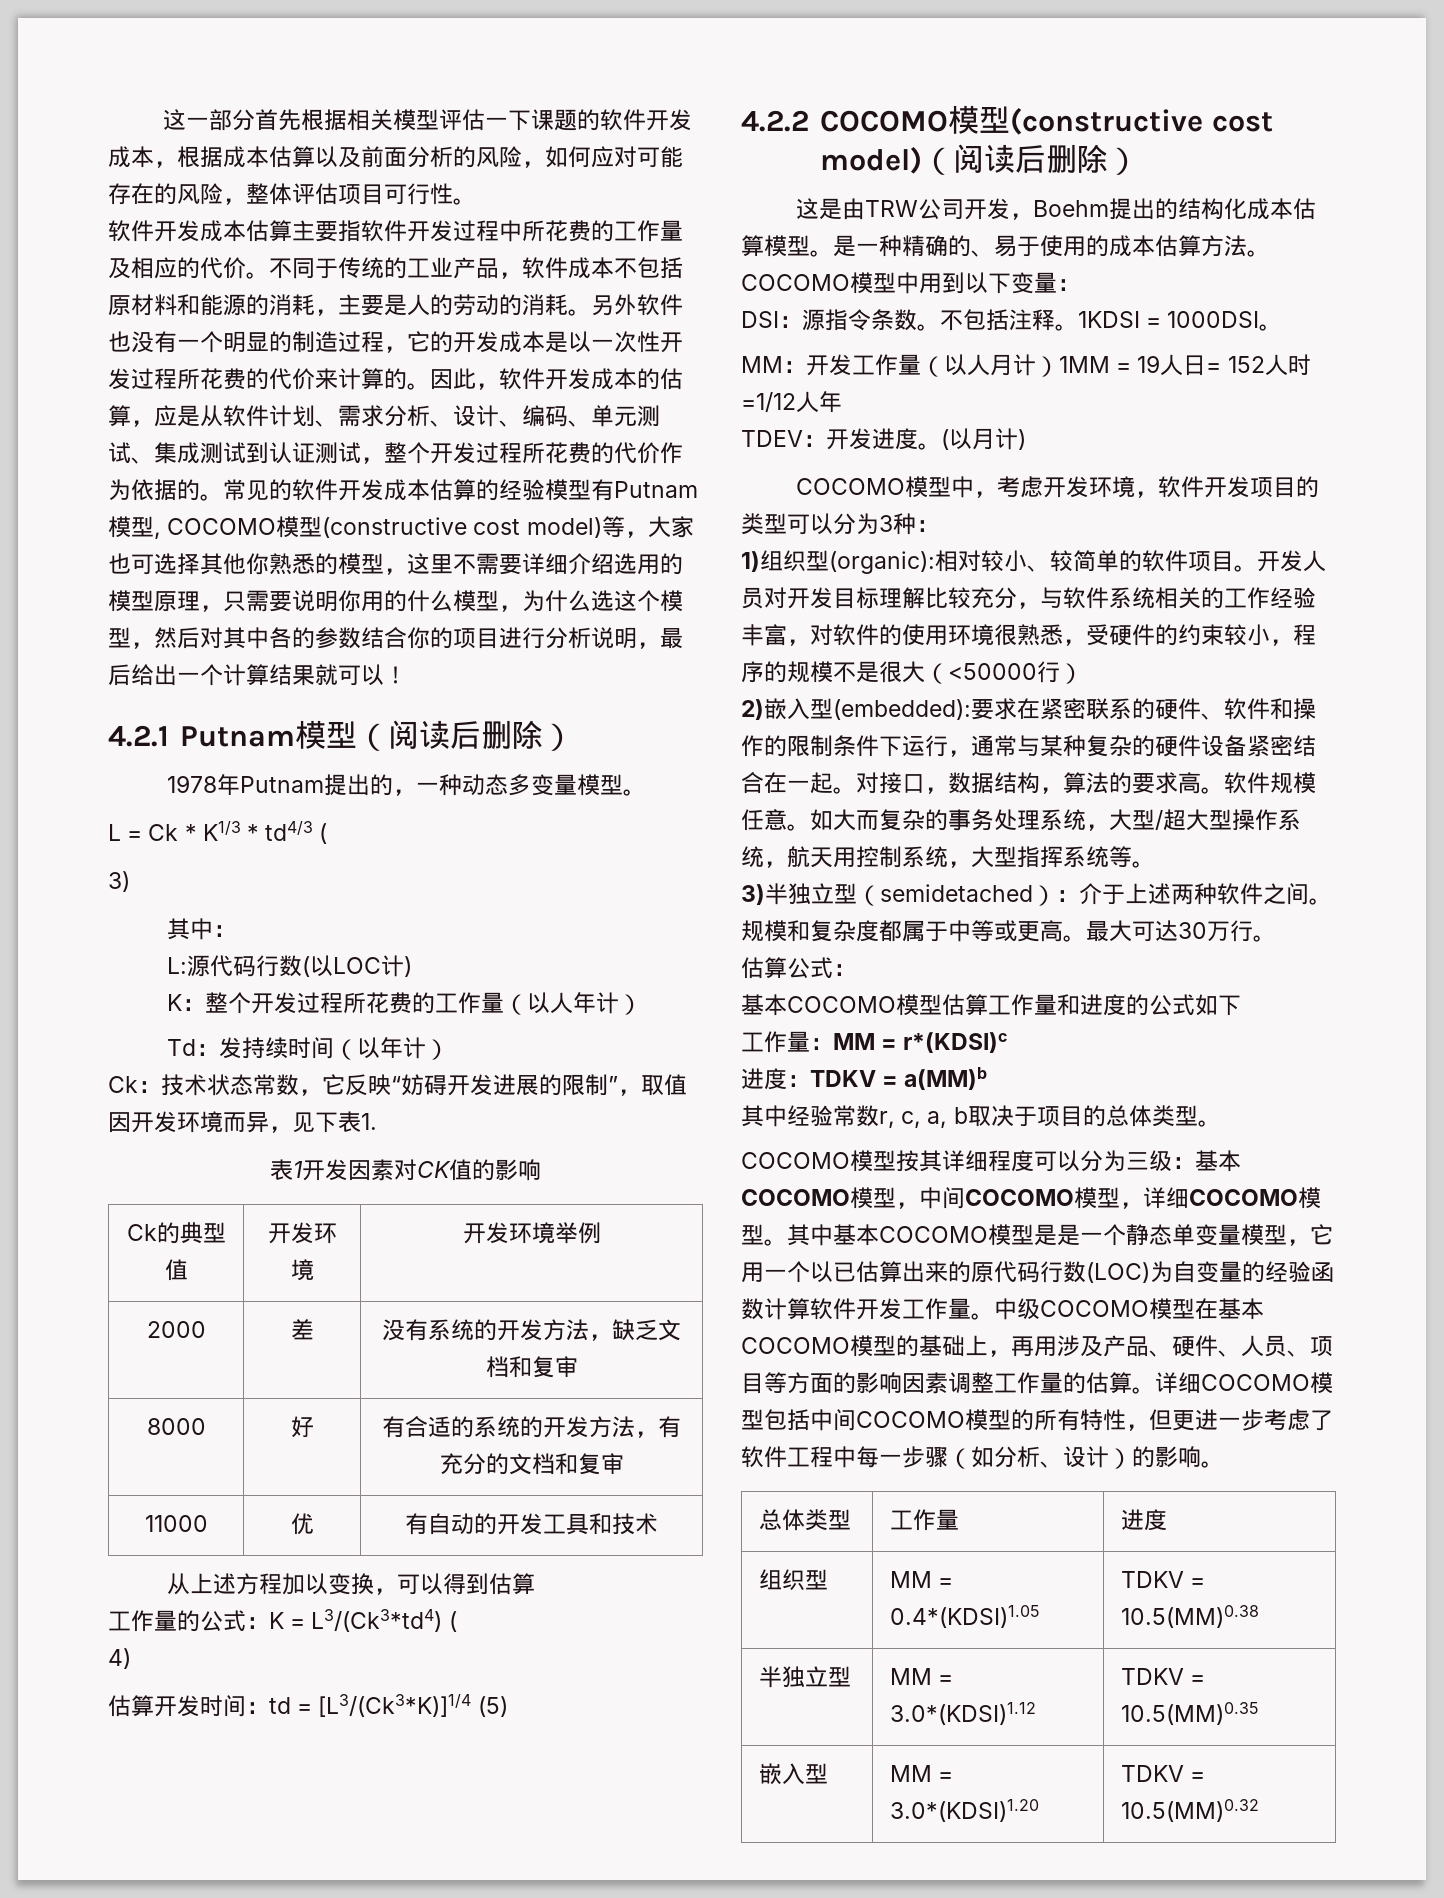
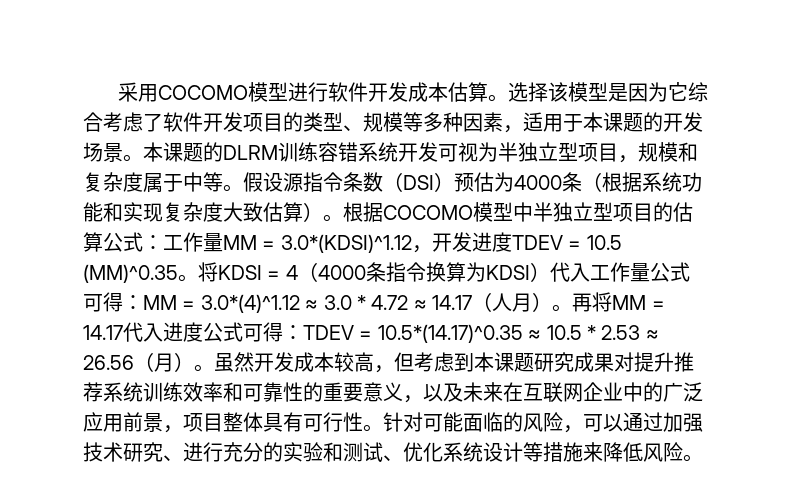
[162,109,692,131] [108,146,683,168] [108,183,476,205] [108,220,683,242] [108,257,683,279] [108,294,683,316] [108,331,683,353] [108,368,683,390] [108,405,660,427] [108,442,683,464] [108,479,698,501] [108,516,694,539] [108,553,683,575] [108,590,683,612] [108,627,683,649] [108,664,407,686] [108,720,575,751] [167,774,647,796] [108,821,328,844] [108,871,130,892] [167,918,237,940] [167,955,413,977] [167,992,643,1015] [167,1037,450,1060] [108,1074,687,1096] [108,1111,377,1133] [270,1159,541,1181] [126,1222,226,1244] [164,1259,188,1281] [267,1222,337,1244] [290,1259,314,1281] [462,1222,601,1244] [146,1321,206,1338] [290,1319,314,1340] [382,1319,681,1341] [485,1356,578,1378] [146,1418,206,1435] [290,1416,314,1438] [382,1416,681,1438] [439,1453,624,1475] [144,1515,208,1532] [290,1513,314,1535] [405,1513,658,1535] [167,1573,536,1595] [108,1609,457,1632] [108,1648,131,1669] [108,1694,508,1717] [741,105,1273,135] [820,144,1140,175] [795,198,1316,220] [741,235,1270,257] [741,272,1080,294] [741,309,1283,331] [741,354,1311,377] [741,391,842,413] [741,428,1026,450] [795,476,1158,498] 这一部分首先根据相关模型评估一下课题的软件开发成本，根据成本估算以及前面分析的风险，如何应对可能存在的风险，整体评估项目可行性。 // 软件开发成本估算主要指软件开发过程中所花费的工作量及相应的代价。不同于传统的工业产品，软件成本不包括原材料和能源的消耗，主要是人的劳动的消耗。另外软件也没有一个明显的制造过程，它的开发成本是以一次性开发过程所花费的代价来计算的。因此，软件开发成本的估算，应是从软件计划、需求分析、设计、编码、单元测试、集成测试到认证测试，整个开发过程所花费的代价作为依据的。常见的软件开发成本估算的经验模型有Putnam模型, COCOMO模型(constructive cost model)等，大家也可选择其他你熟悉的模型，这里不需要详细介绍选用的模型原理，只需要说明你用的什么模型，为什么选这个模型，然后对其中各的参数结合你的项目进行分析说明，最后给出一个计算结果就可以！ // 4.2.1 Putnam模型（阅读后删除） // 1978年Putnam提出的，一种动态多变量模型。 // L = Ck * K1/3 * td4/3 ( // 3) // 其中： // L:源代码行数(以LOC计) // K：整个开发过程所花费的工作量（以人年计） // Td：发持续时间（以年计） // Ck：技术状态常数，它反映“妨碍开发进展的限制”，取值因开发环境而异，见下表1. // 表1开发因素对CK值的影响 // Ck的典型值 | 开发环境 | 开发环境举例 // 2000 | 差 | 没有系统的开发方法，缺乏文档和复审 // 8000 | 好 | 有合适的系统的开发方法，有充分的文档和复审 // 11000 | 优 | 有自动的开发工具和技术 // 从上述方程加以变换，可以得到估算 // 工作量的公式：K = L3/(Ck3*td4) ( // 4) // 估算开发时间：td = [L3/(Ck3*K)]1/4 (5) // 4.2.2 COCOMO模型(constructive cost model)（阅读后删除） // 这是由TRW公司开发，Boehm提出的结构化成本估算模型。是一种精确的、易于使用的成本估算方法。COCOMO模型中用到以下变量： // DSI：源指令条数。不包括注释。1KDSI = 1000DSI。 // MM：开发工作量（以人月计）1MM = 19人日= 152人时=1/12人年 // TDEV：开发进度。(以月计) // COCOMO模型中，考虑开发环境， -> [117,82,708,102] [83,112,163,132] 采用COCOMO模型进行软件开发成本估算。选择该模型是因为它综合考虑了
[787,513,939,535] [741,550,1326,574] [741,587,1316,609] [741,624,1316,646] [741,661,1083,684] [741,698,1316,720] [741,735,1316,757] [741,772,1316,794] [741,809,1301,831] [741,846,1155,868] [741,883,1332,906] 可以分为3种： // 1)组织型(organic):相对较小、较简单的软件项目。开发人员对开发目标理解比较充分，与软件系统相关的工作经验丰富，对软件的使用环境很熟悉，受硬件的约束较小，程序的规模不是很大（<50000行） // 2)嵌入型(embedded):要求在紧密联系的硬件、软件和操作的限制条件下运行，通常与某种复杂的硬件设备紧密结合在一起。对接口，数据结构，算法的要求高。软件规模任意。如大而复杂的事务处理系统，大型/超大型操作系统，航天用控制系统，大型指挥系统等。 // 3)半独立型（semidetached）：介于上述两种软件之间。 -> [343,112,703,133] [83,142,638,163] 、规模等多种因素，适用于本课题的开发场景。本课题的DLRM训练容错系统开发可视为半独立型项目，
[879,920,902,942] 都 -> (143, 182) none
[994,920,1276,942] [741,957,856,979] [741,994,1241,1016] [741,1031,1008,1053] [741,1067,988,1090] [741,1105,1221,1128] [741,1150,1241,1172] [741,1187,1321,1209] [741,1224,1333,1246] [741,1261,1334,1283] [741,1298,1264,1320] [741,1335,1333,1357] [741,1372,1333,1394] [741,1409,1333,1431] [741,1446,1224,1469] [758,1509,851,1531] [889,1509,959,1531] [1120,1509,1167,1531] [758,1569,828,1591] [889,1571,954,1588] [889,1605,1040,1628] [1120,1571,1206,1588] [1120,1605,1259,1628] [758,1666,851,1688] [889,1668,954,1685] [889,1702,1036,1725] [1120,1668,1206,1685] [1120,1702,1259,1725] [758,1763,828,1785] [889,1765,954,1782] [889,1799,1039,1822] [1120,1765,1206,1782] [1120,1799,1259,1822] 或更高。最大可达30万行。 // 估算公式： // 基本COCOMO模型估算工作量和进度的公式如下 // 工作量：MM = r*(KDSI)c // 进度：TDKV = a(MM)b // 其中经验常数r, c, a, b取决于项目的总体类型。 // COCOMO模型按其详细程度可以分为三级：基本COCOMO模型，中间COCOMO模型，详细COCOMO模型。其中基本COCOMO模型是是一个静态单变量模型，它用一个以已估算出来的原代码行数(LOC)为自变量的经验函数计算软件开发工作量。中级COCOMO模型在基本COCOMO模型的基础上，再用涉及产品、硬件、人员、项目等方面的影响因素调整工作量的估算。详细COCOMO模型包括中间COCOMO模型的所有特性，但更进一步考虑了软件工程中每一步骤（如分析、设计）的影响。 // 总体类型 | 工作量 | 进度 // 组织型 | MM = 0.4*(KDSI)1.05 | TDKV = 10.5(MM)0.38 // 半独立型 | MM = 3.0*(KDSI)1.12 | TDKV = 10.5(MM)0.35 // 嵌入型 | MM = 3.0*(KDSI)1.20 | TDKV = 10.5(MM)0.32 -> [223,172,702,192] [83,202,693,222] [83,232,622,253] [83,262,690,283] [83,292,665,313] [83,322,659,343] [83,352,694,373] [83,382,703,403] [83,412,703,433] [83,442,703,462] 。假设源指令条数（DSI）预估为4000条（根据系统功能和实现复杂度大致估算）。根据COCOMO模型中半独立型项目的估算公式：工作量MM = 3.0*(KDSI)^1.12，开发进度TDEV = 10.5 (MM)^0.35。将KDSI = 4（4000条指令换算为KDSI）代入工作量公式可得：MM = 3.0*(4)^1.12 ≈ 3.0 * 4.72 ≈ 14.17（人月）。再将MM = 14.17代入进度公式可得：TDEV = 10.5*(14.17)^0.35 ≈ 10.5 * 2.53 ≈ 26.56（月）。虽然开发成本较高，但考虑到本课题研究成果对提升推荐系统训练效率和可靠性的重要意义，以及未来在互联网企业中的广泛应用前景，项目整体具有可行性。针对可能面临的风险，可以通过加强技术研究、进行充分的实验和测试、优化系统设计等措施来降低风险。

